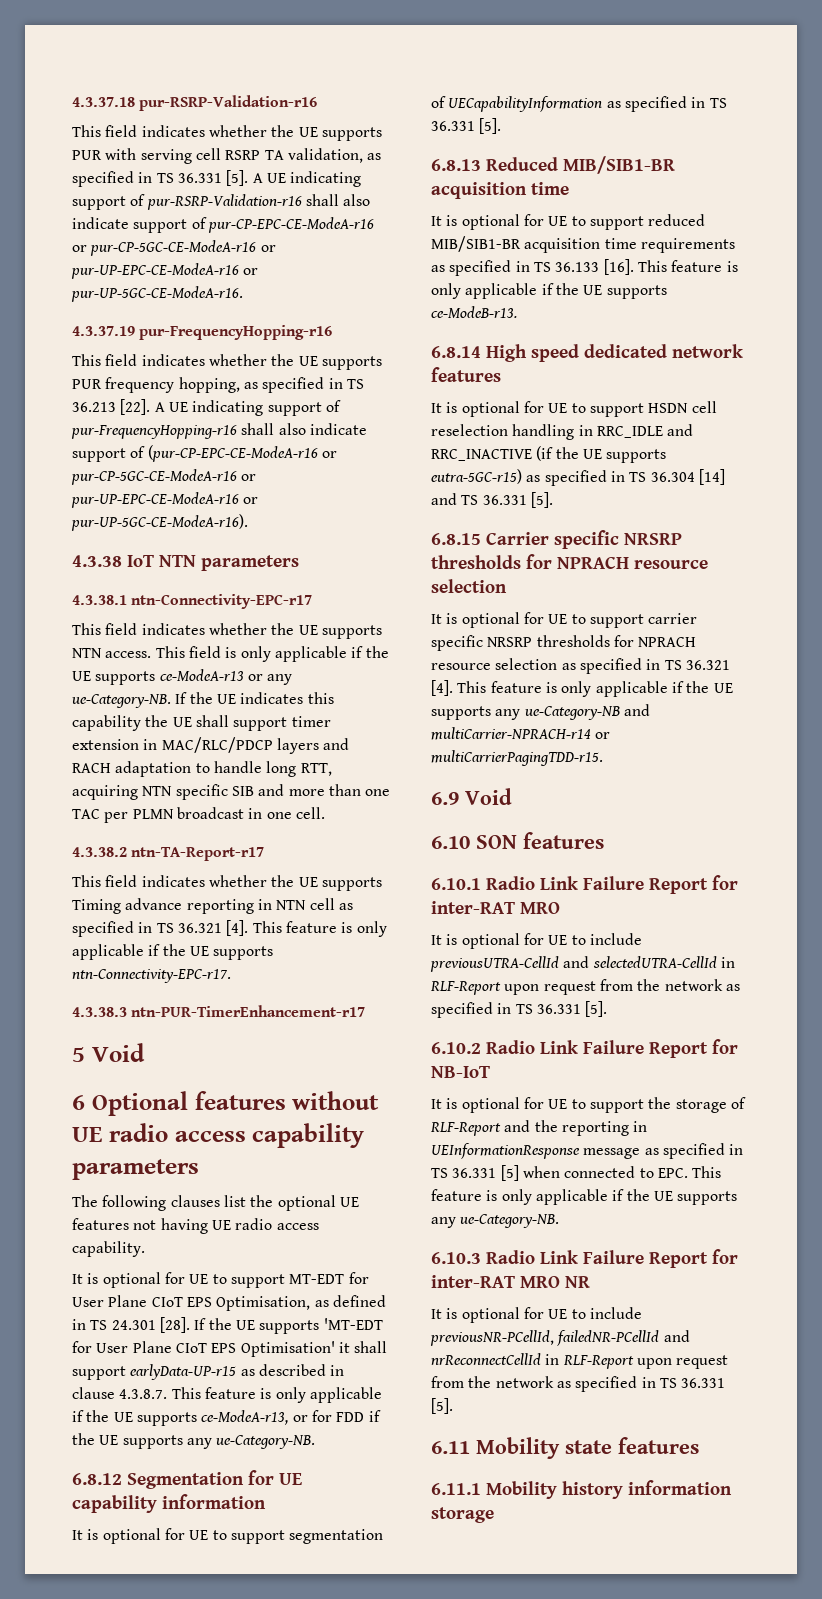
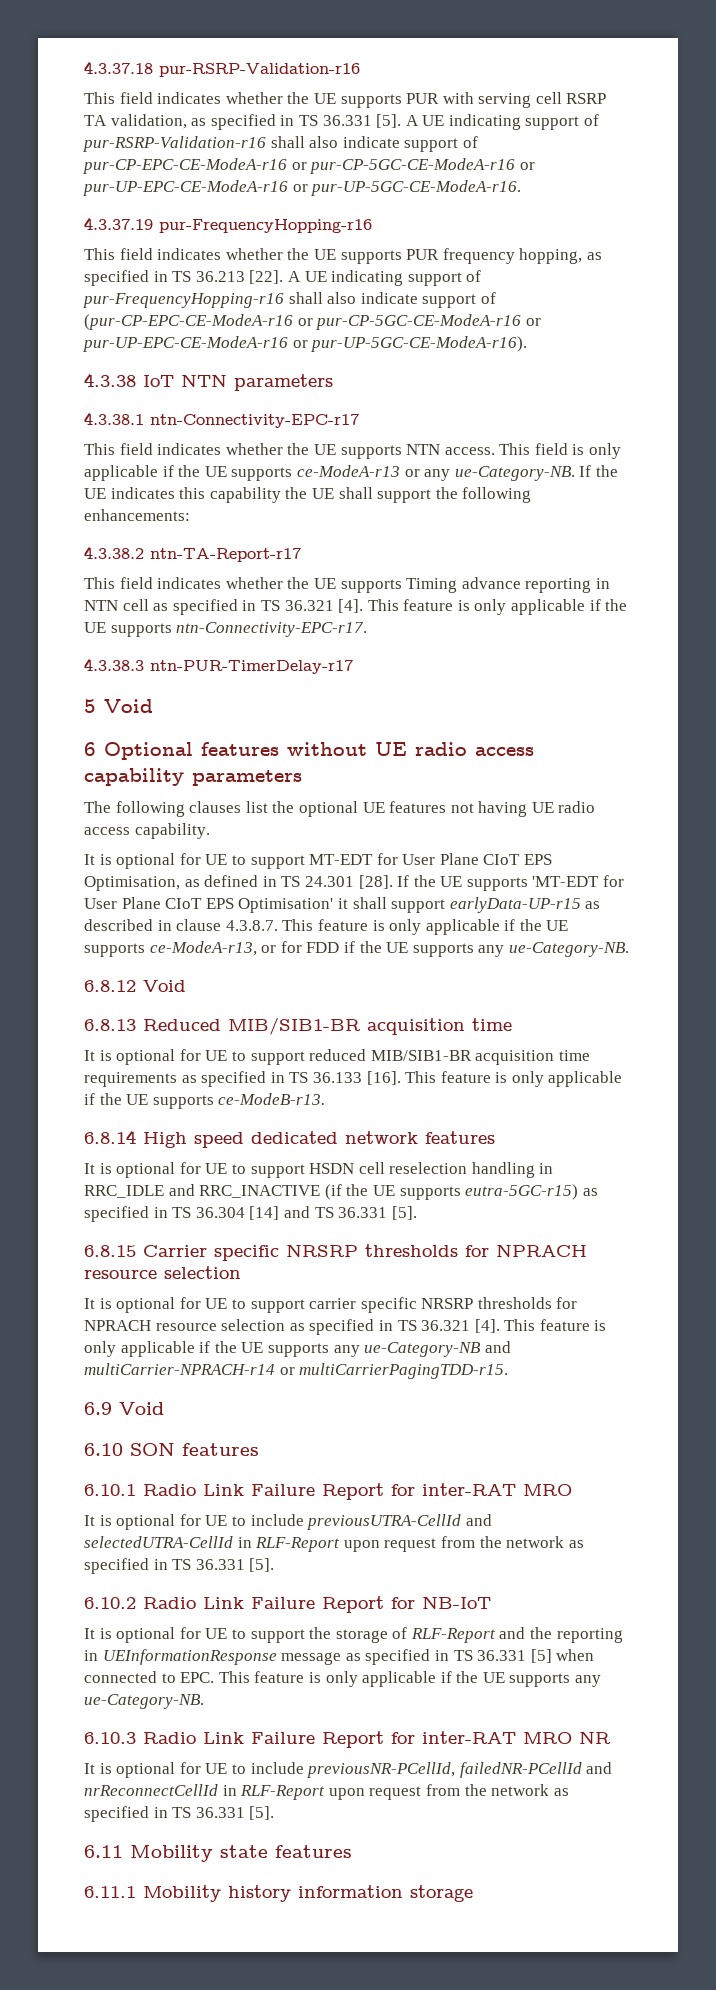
[291,716,331,727] [72,737,350,754] [72,761,332,777] [72,784,391,800] [72,807,325,823] timer extension in MAC/RLC/PDCP layers and RACH adaptation to handle long RTT, acquiring NTN specific SIB and more than one TAC per PLMN broadcast in one cell. -> [435,487,532,503] [84,509,190,521] the following enhancements:
[131,1005,366,1017] ntn-PUR-TimerEnhancement-r17 -> [150,660,353,674] ntn-PUR-TimerDelay-r17
[127,1470,302,1489] [72,1494,266,1513] [72,1528,384,1544] [431,96,727,112] [431,118,502,134] Segmentation for UE capability information // It is optional for UE to support segmentation of UECapabilityInformation as specified in TS 36.331 [5]. -> [143,980,186,992] Void

